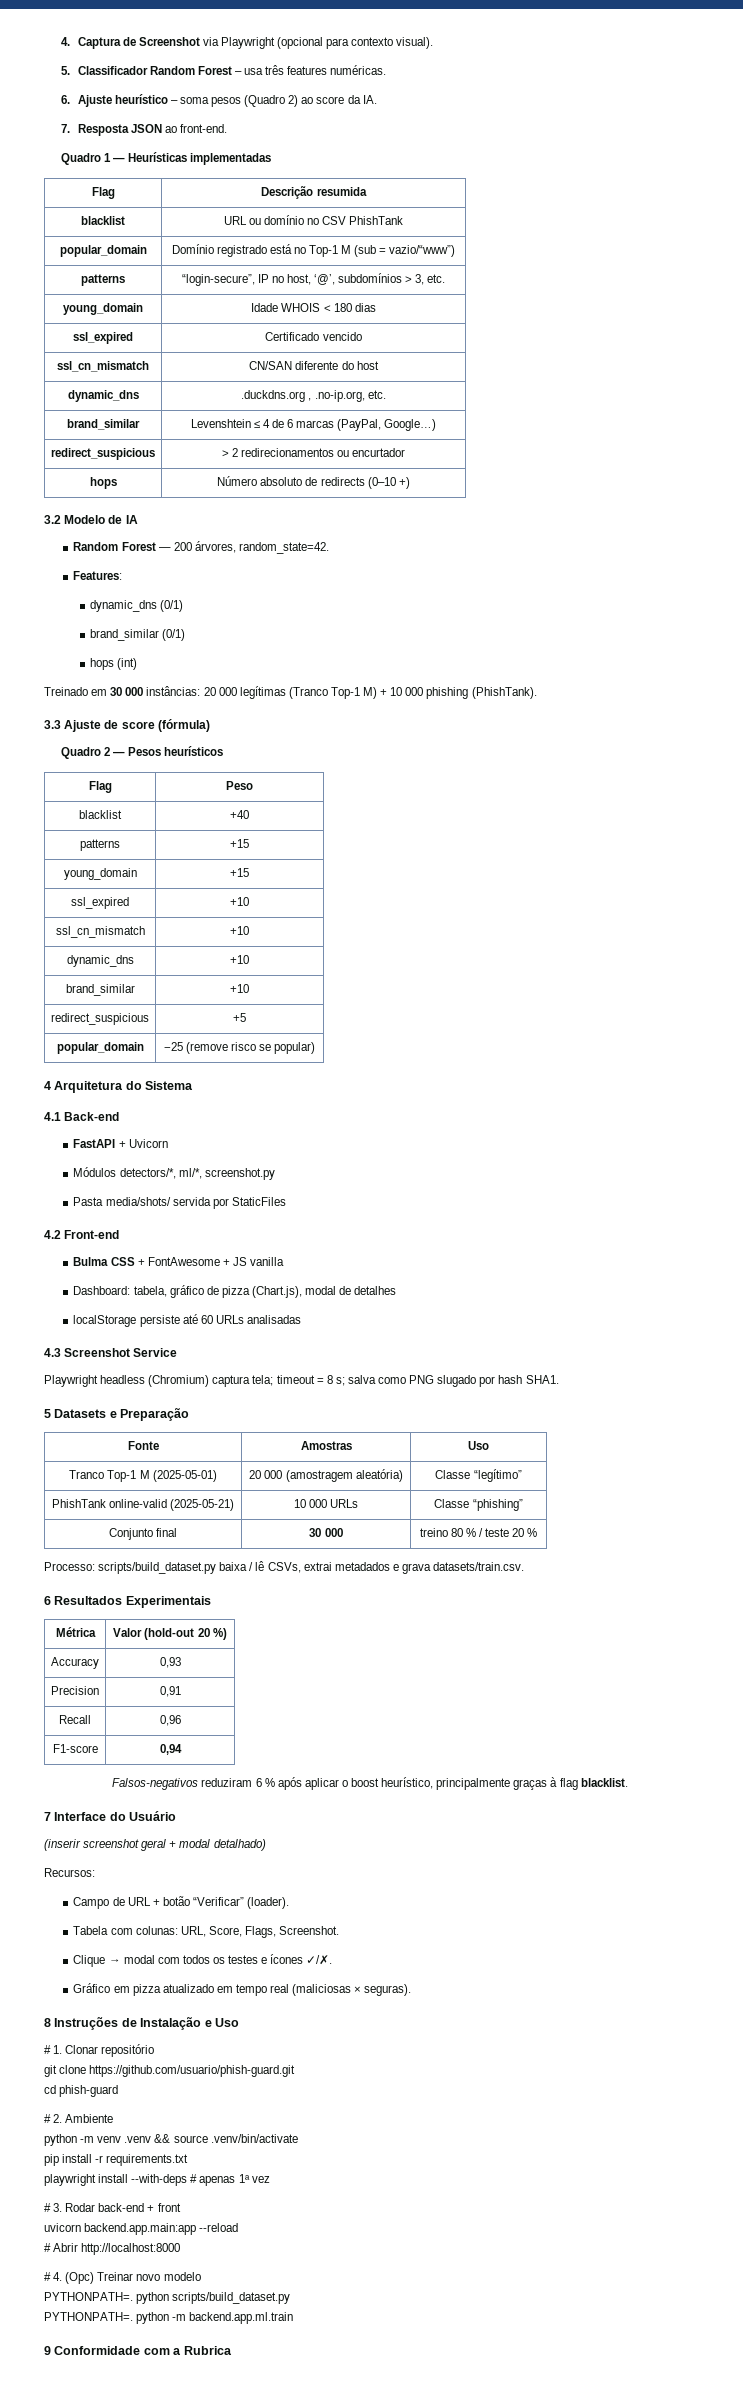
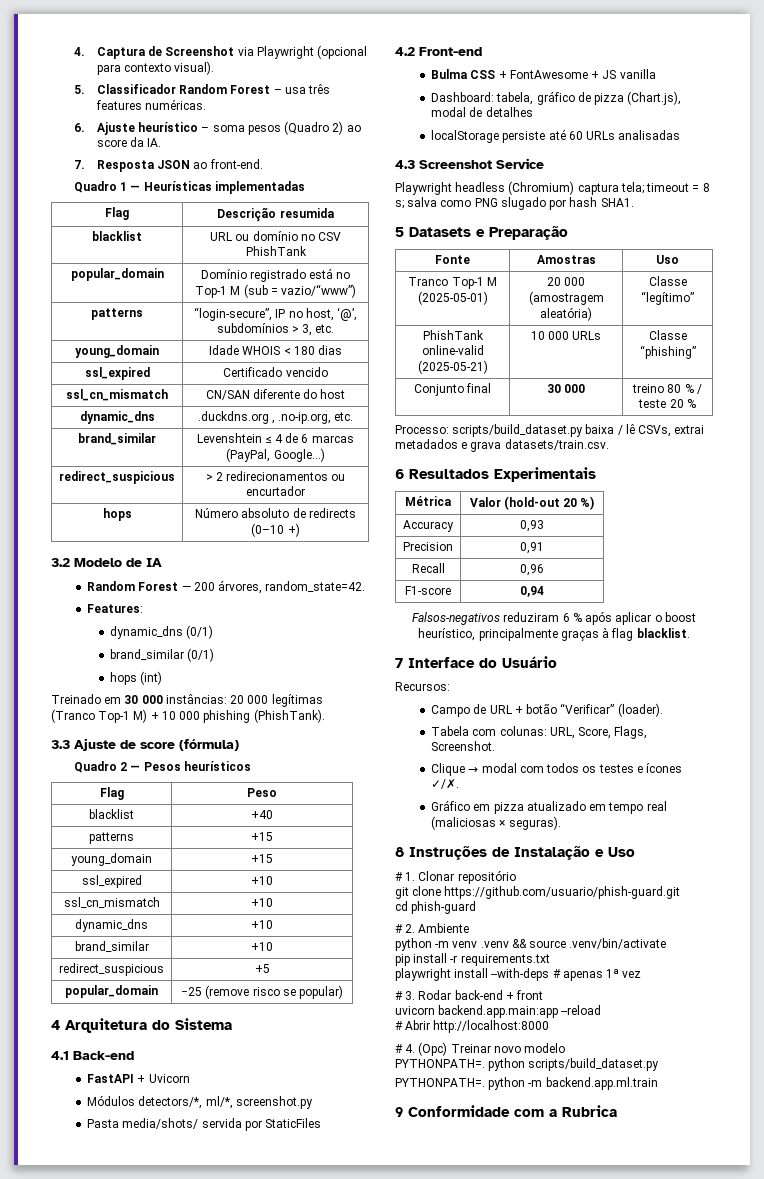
[44,1839,266,1851] // (inserir screenshot geral + modal detalhado) -> (557, 662) none

